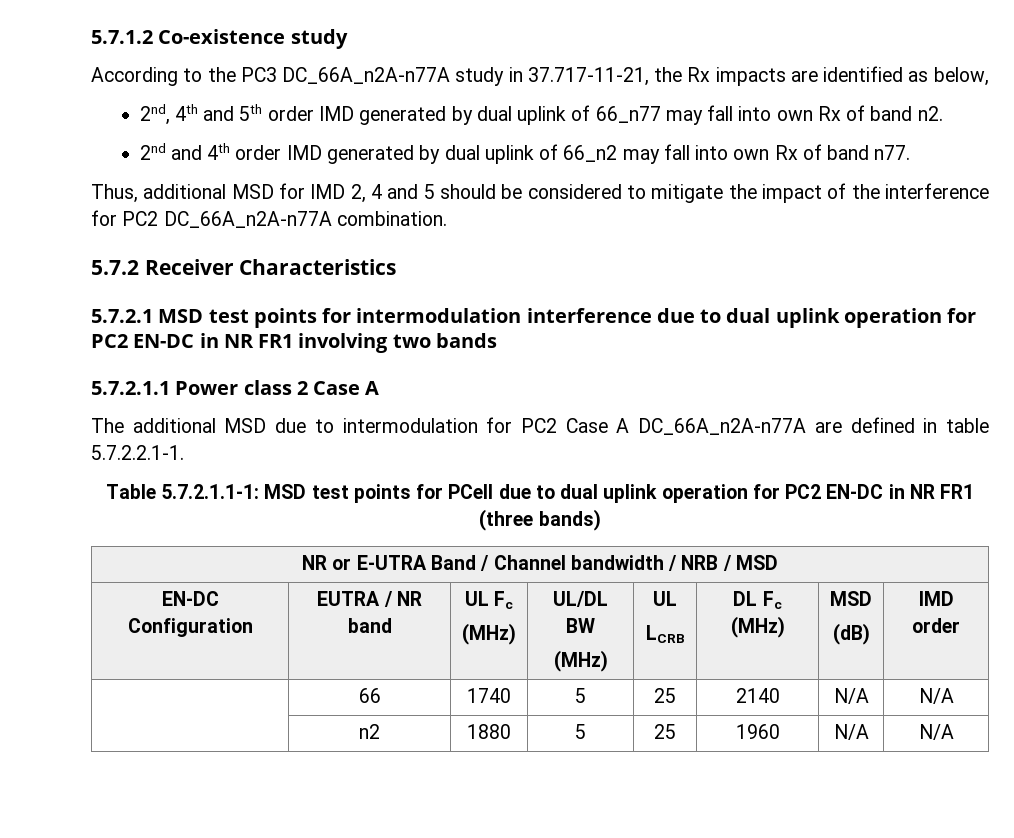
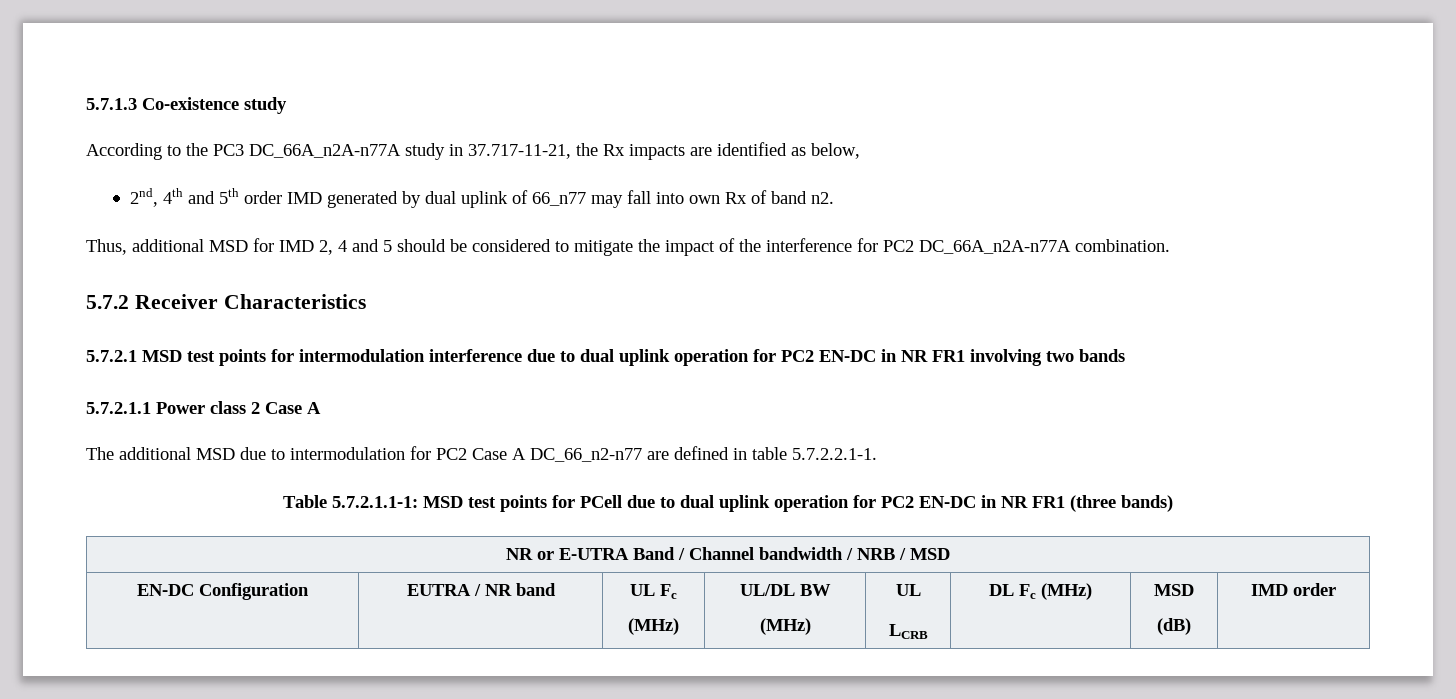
[91,30,153,44] 5.7.1.2 -> [86,98,137,110] 5.7.1.3
[139,143,911,164] // 2nd and 4th order IMD generated by dual uplink of 66_n2 may fall into own Rx of band n77. -> (834, 198) none
[638,418,807,435] DC_66A_n2A-n77A -> [530,448,642,462] DC_66_n2-n77
[358,688,381,703] [467,688,511,703] [575,688,586,703] [654,688,676,703] [735,688,780,703] [833,688,869,704] [918,688,954,704] [359,724,380,739] [467,724,511,739] [575,724,586,739] [654,724,676,739] [735,724,780,739] [833,724,869,740] [918,724,954,740] // | 66 | 1740 | 5 | 25 | 2140 | N/A | N/A // | n2 | 1880 | 5 | 25 | 1960 | N/A | N/A -> (1336, 589) none

